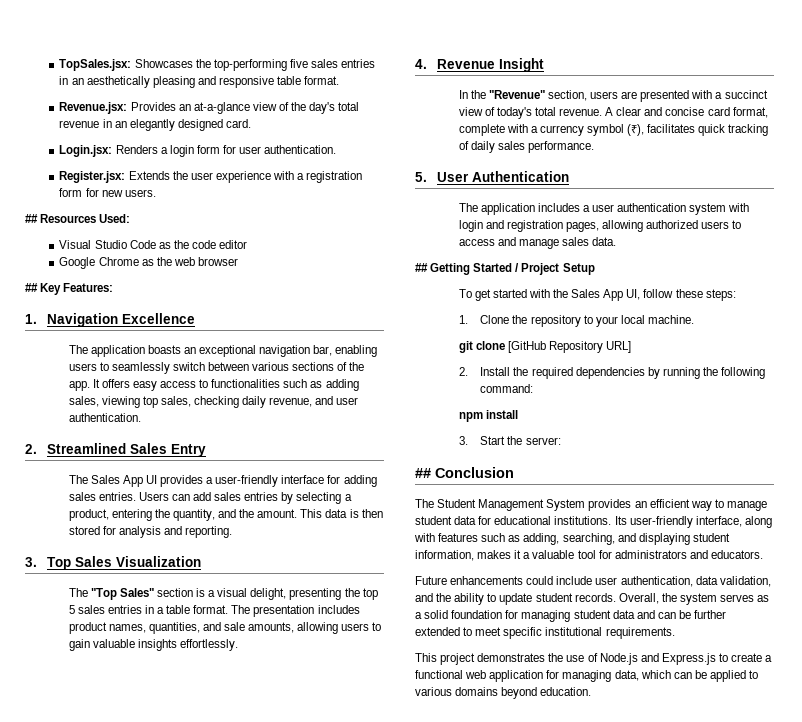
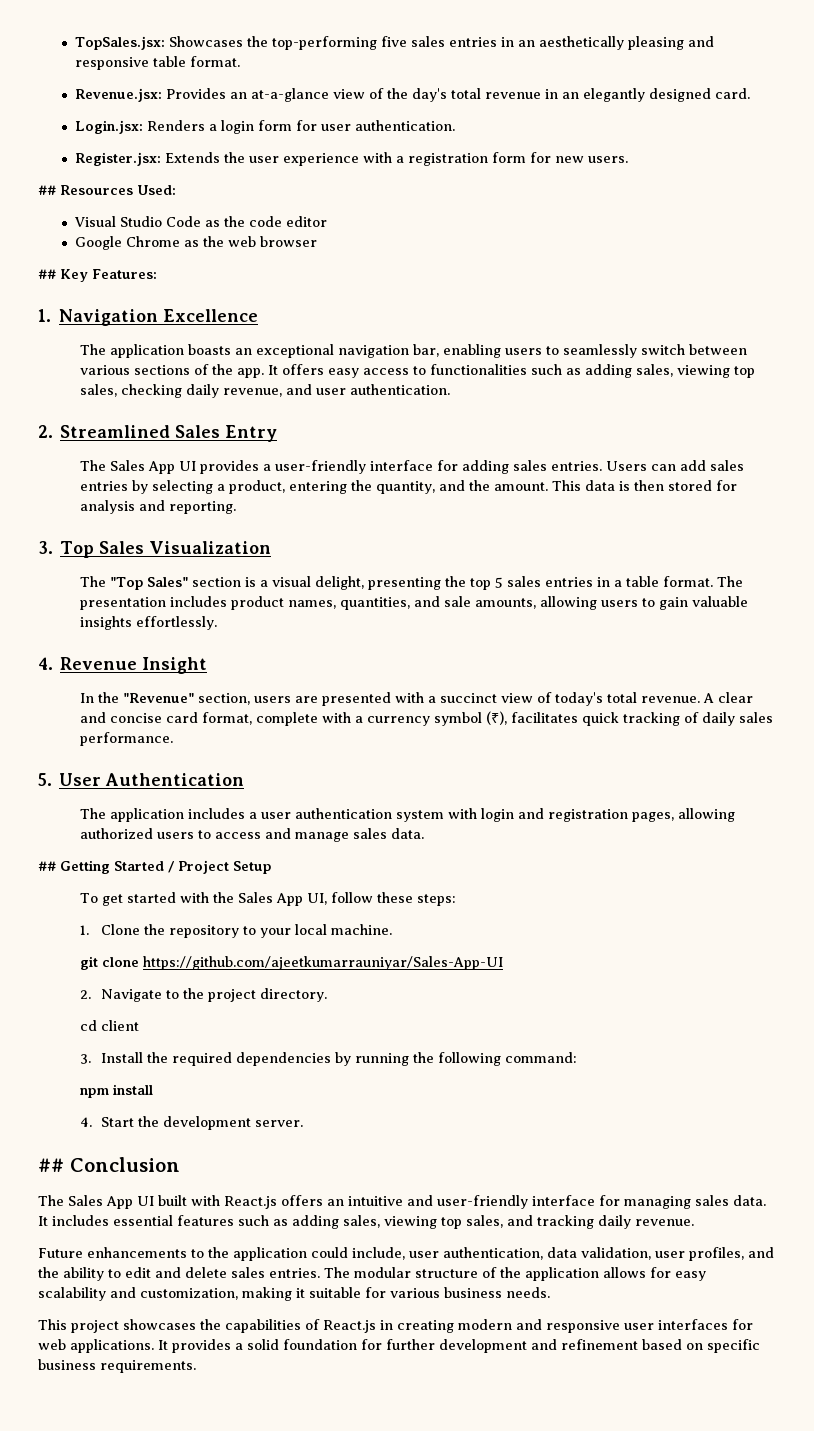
[507,341,631,353] [458,367,468,376] [GitHub Repository URL] // 2. -> [142,956,503,970] [79,988,327,1002] [79,1020,139,1031] [79,1054,91,1064] https://github.com/ajeetkumarrauniyar/Sales-App-UI // 2. Navigate to the project directory. // cd client // 3.
[458,436,468,445] 3. -> [79,1117,92,1127] 4.
[525,437,561,445] server: -> [162,1116,303,1130] development server.
[437,499,767,511] [415,516,772,528] [414,533,730,545] [415,550,763,561] [415,576,593,585] Student Management System provides an efficient way to manage student data for educational institutions. Its user-friendly interface, along with features such as adding, searching, and displaying student information, makes it a valuable tool for administrators and educators. // Future enhancements could include -> [68,1195,766,1209] [38,1215,694,1229] [38,1247,405,1261] Sales App UI built with React.js offers an intuitive and user-friendly interface for managing sales data. It includes essential features such as adding sales, viewing top sales, and tracking daily revenue. // Future enhancements to the application could include,
(771, 581) none -> [655,1247,744,1261] user profiles,
[499,593,770,605] [415,610,727,622] [415,627,675,639] [415,653,773,665] [415,670,759,682] [415,687,592,699] update student records. Overall, the system serves as a solid foundation for managing student data and can be further extended to meet specific institutional requirements. // This project demonstrates the use of Node.js and Express.js to create a functional web application for managing data, which can be applied to various domains beyond education. -> [125,1267,706,1281] [38,1287,550,1301] [38,1319,753,1333] [38,1339,760,1353] [38,1359,196,1373] edit and delete sales entries. The modular structure of the application allows for easy scalability and customization, making it suitable for various business needs. // This project showcases the capabilities of React.js in creating modern and responsive user interfaces for web applications. It provides a solid foundation for further development and refinement based on specific business requirements.

